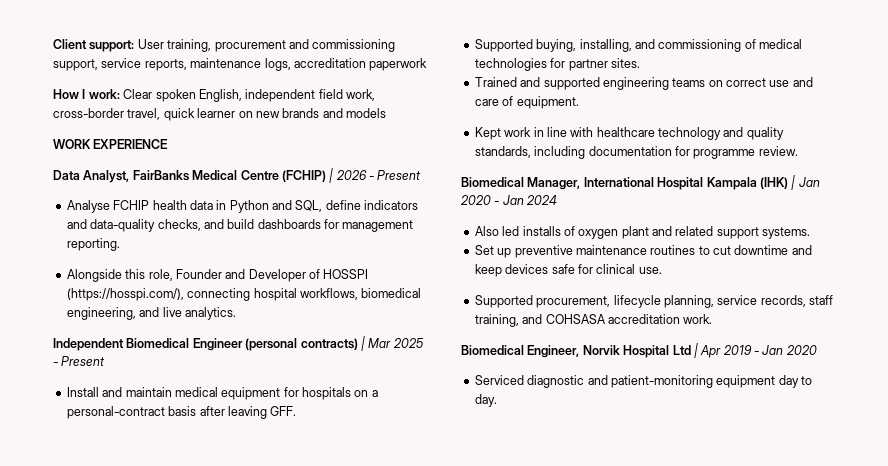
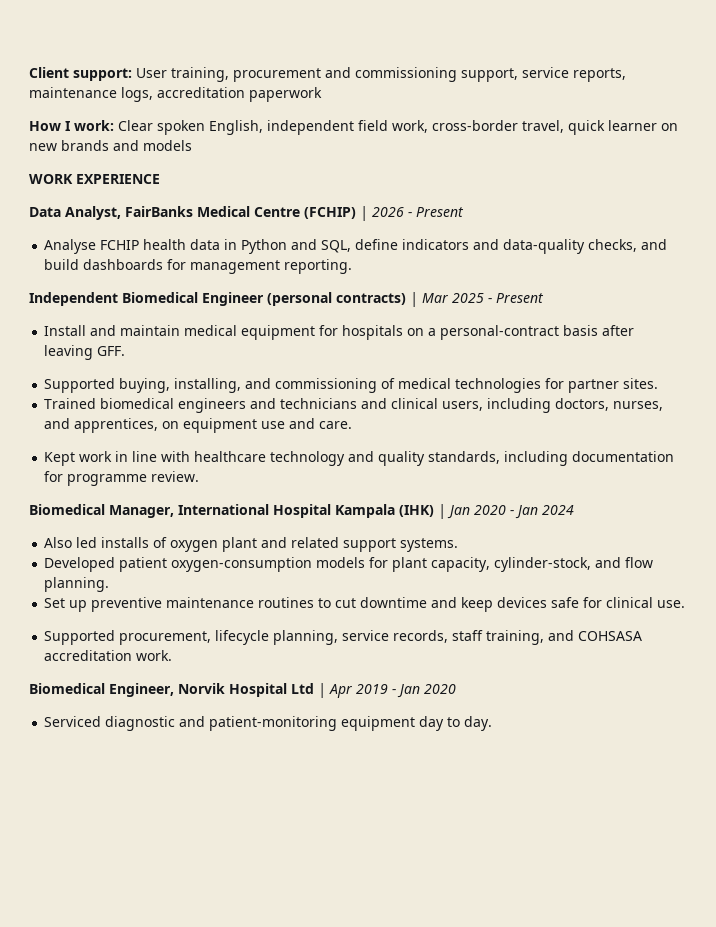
[66,269,369,282] [66,288,422,301] [66,307,236,320] // Alongside this role, Founder and Developer of HOSSPI (https://hosspi.com/), connecting hospital workflows, biomedical engineering, and live analytics. -> (353, 266) none
[520,77,813,90] [474,96,579,109] and supported engineering teams on correct use and care of equipment. -> [100,398,664,413] [44,418,353,433] biomedical engineers and technicians and clinical users, including doctors, nurses, and apprentices, on equipment use and care.
(811, 233) none -> [44,557,654,572] [44,577,110,592] // Developed patient oxygen-consumption models for plant capacity, cylinder-stock, and flow planning.

